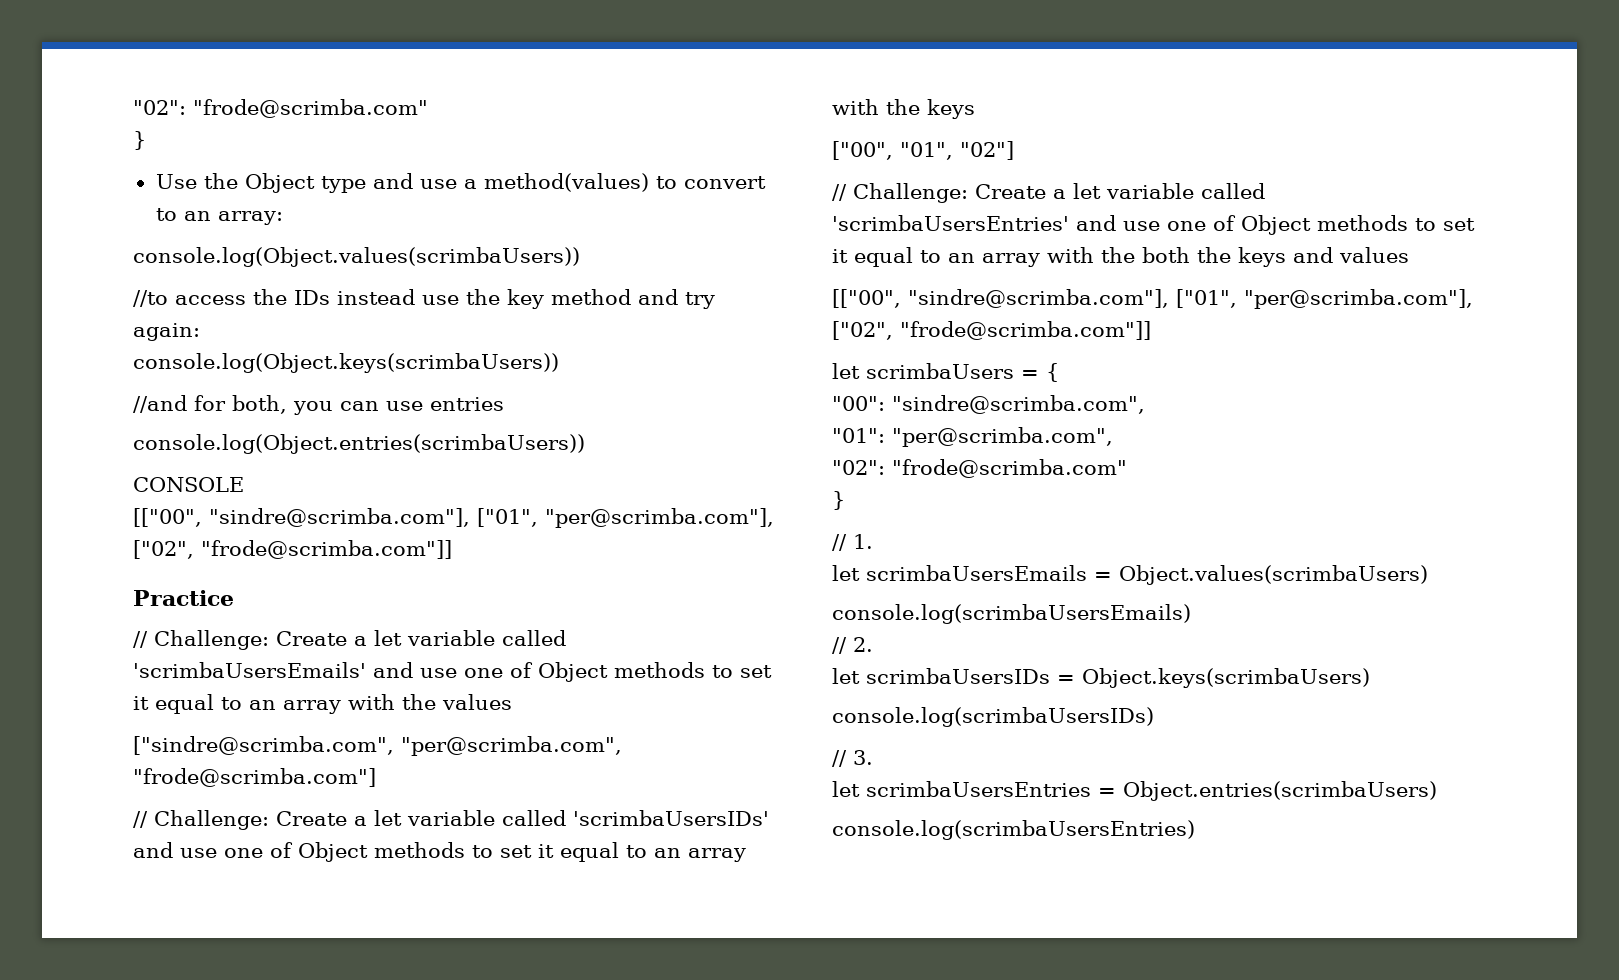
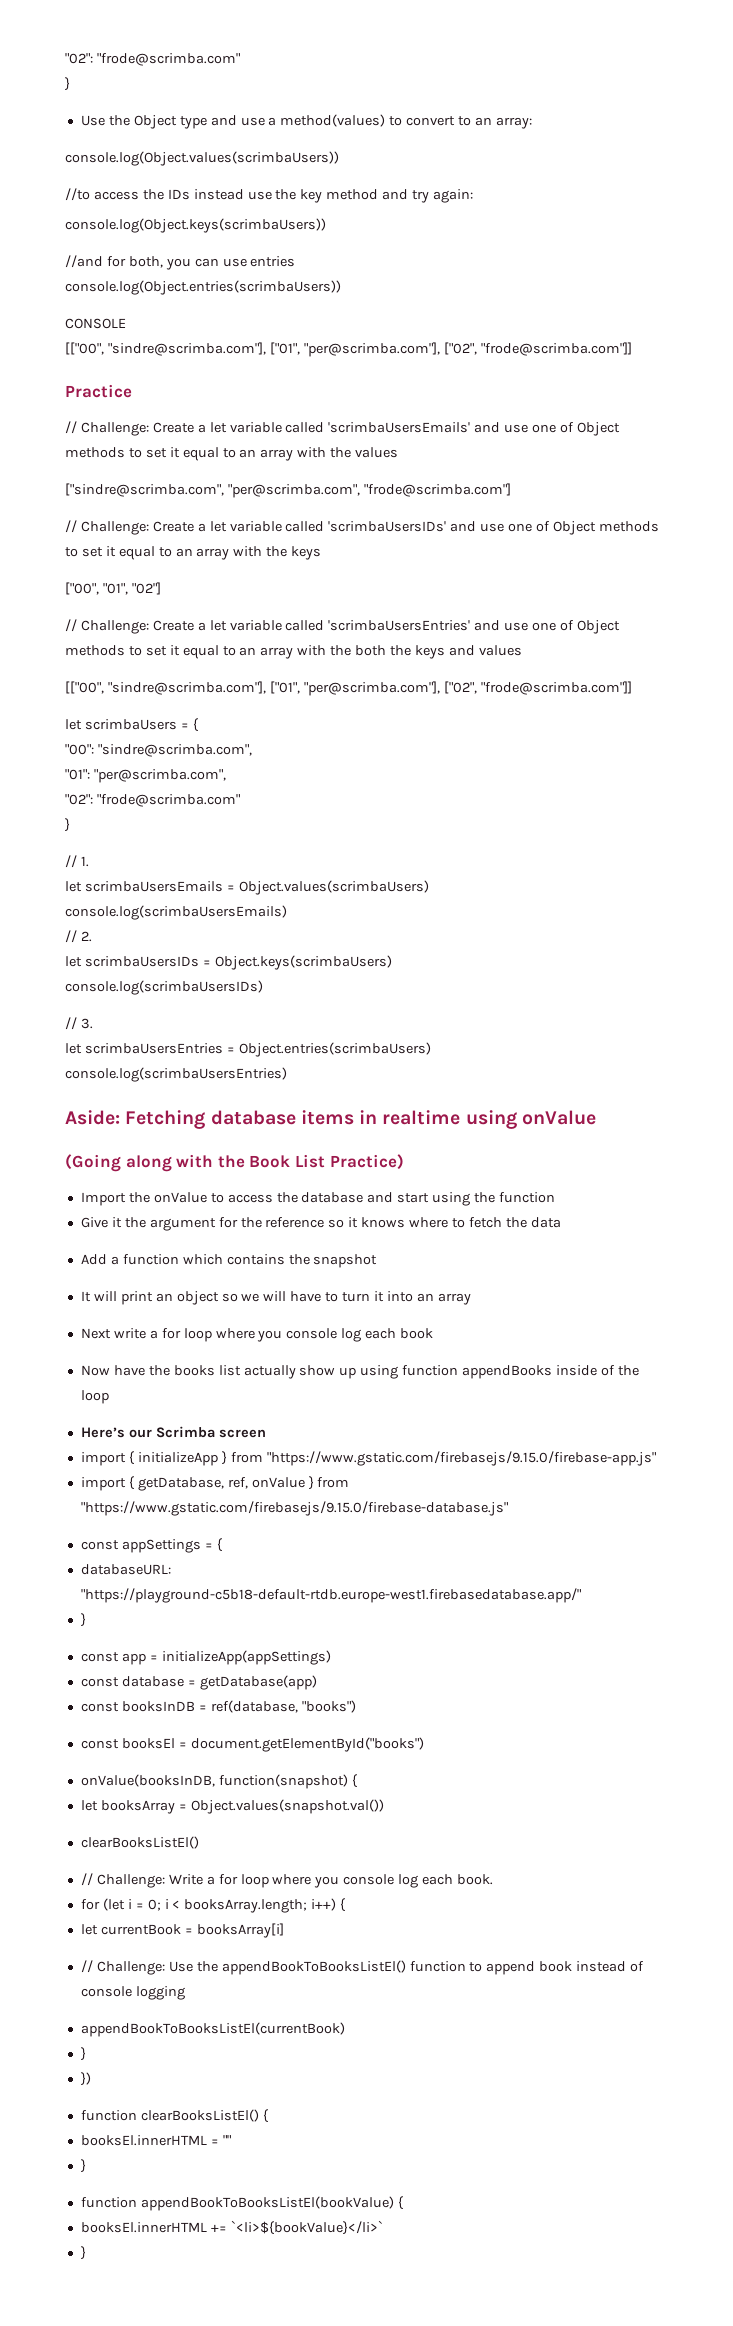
(1195, 830) none -> [65,1110,596,1129] [65,1154,404,1172] [80,1192,556,1206] [80,1217,561,1231] [80,1254,378,1268] [80,1291,471,1305] [80,1328,434,1342] [80,1365,639,1379] [80,1390,109,1404] [80,1426,266,1438] [80,1451,656,1466] [80,1476,350,1491] [80,1501,508,1516] [80,1538,222,1553] [80,1564,171,1575] [80,1588,581,1603] [80,1613,86,1627] [80,1650,331,1665] [80,1675,317,1690] [80,1700,356,1713] [80,1737,424,1752] [80,1774,357,1789] [80,1799,384,1814] [80,1836,199,1849] [80,1873,494,1888] [80,1898,346,1913] [80,1923,284,1938] [80,1960,645,1975] [80,1986,185,2000] [80,2022,345,2037] [80,2047,86,2061] [80,2072,91,2086] [80,2109,268,2123] [80,2135,231,2146] [80,2159,86,2173] [80,2196,403,2211] [80,2220,383,2235] [80,2246,86,2260] // Aside: Fetching database items in realtime using onValue // (Going along with the Book List Practice) // Import the onValue to access the database and start using the function // Give it the argument for the reference so it knows where to fetch the data // Add a function which contains the snapshot // It will print an object so we will have to turn it into an array // Next write a for loop where you console log each book // Now have the books list actually show up using function appendBooks inside of the loop // Here’s our Scrimba screen // import { initializeApp } from "https://www.gstatic.com/firebasejs/9.15.0/firebase-app.js" // import { getDatabase, ref, onValue } from "https://www.gstatic.com/firebasejs/9.15.0/firebase-database.js" // const appSettings = { // databaseURL: "https://playground-c5b18-default-rtdb.europe-west1.firebasedatabase.app/" // } // const app = initializeApp(appSettings) // const database = getDatabase(app) // const booksInDB = ref(database, "books") // const booksEl = document.getElementById("books") // onValue(booksInDB, function(snapshot) { // let booksArray = Object.values(snapshot.val()) // clearBooksListEl() // // Challenge: Write a for loop where you console log each book. // for (let i = 0; i < booksArray.length; i++) { // let currentBook = booksArray[i] // // Challenge: Use the appendBookToBooksListEl() function to append book instead of console logging // appendBookToBooksListEl(currentBook) // } // }) // function clearBooksListEl() { // booksEl.innerHTML = "" // } // function appendBookToBooksListEl(bookValue) { // booksEl.innerHTML += `<li>${bookValue}</li>` // }

